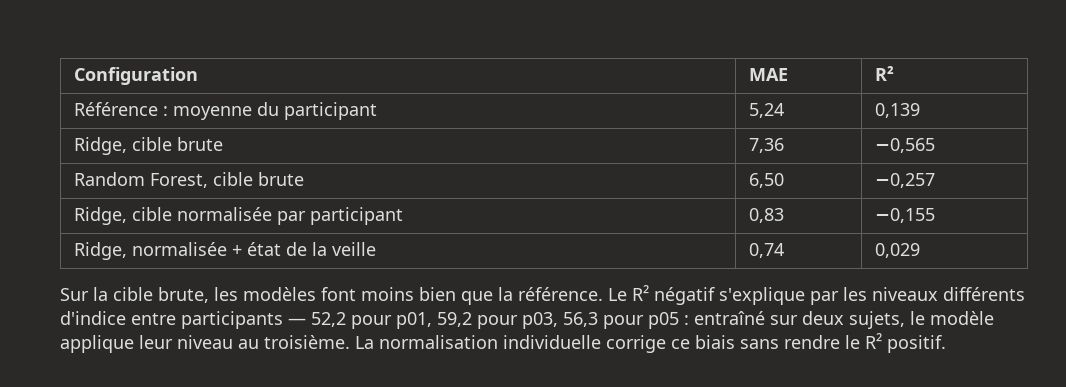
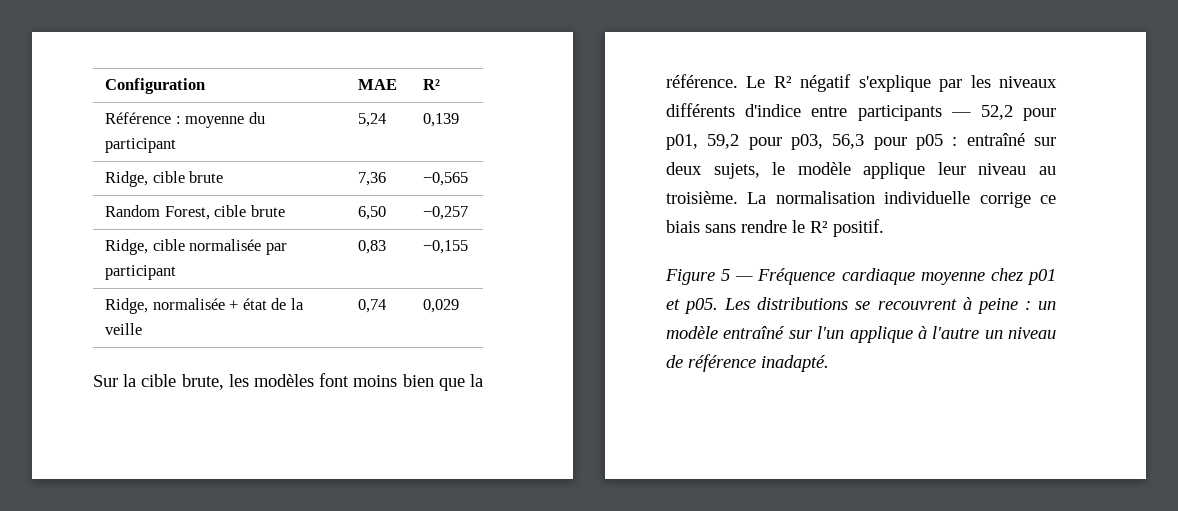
(946, 344) none -> [665,268,1056,285] [666,297,1056,314] [666,326,1056,343] [666,354,829,372] // Figure 5 — Fréquence cardiaque moyenne chez p01 et p05. Les distributions se recouvrent à peine : un modèle entraîné sur l'un applique à l'autre un niveau de référence inadapté.

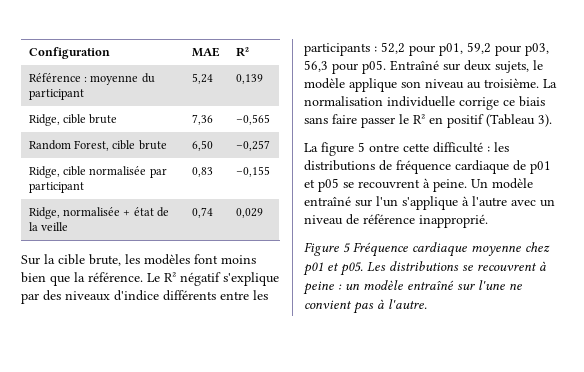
[970,75,1057,88] [666,103,971,121] les niveaux différents d'indice entre participants — -> [43,290,268,301] [304,43,377,56] des niveaux d'indice différents entre les participants :
[916,133,1025,150] p05 : entraîné -> [362,60,439,74] p05. Entraîné
[937,162,966,175] leur -> [401,81,421,88] son
[741,219,884,237] rendre le R² positif. -> [332,114,552,128] [304,142,509,156] [304,160,551,174] [304,178,533,192] [304,196,555,210] [304,214,488,228] faire passer le R² en positif (Tableau 3). // La figure 5 ontre cette difficulté : les distributions de fréquence cardiaque de p01 et p05 se recouvrent à peine. Un modèle entraîné sur l'un s'applique à l'autre avec un niveau de référence inapproprié.
[735,276,754,281] — -> (350, 248) none
[817,326,1056,343] [666,354,829,372] l'un applique à l'autre un niveau de référence inadapté. -> [478,280,522,290] [304,299,427,314] l'une ne convient pas à l'autre.

